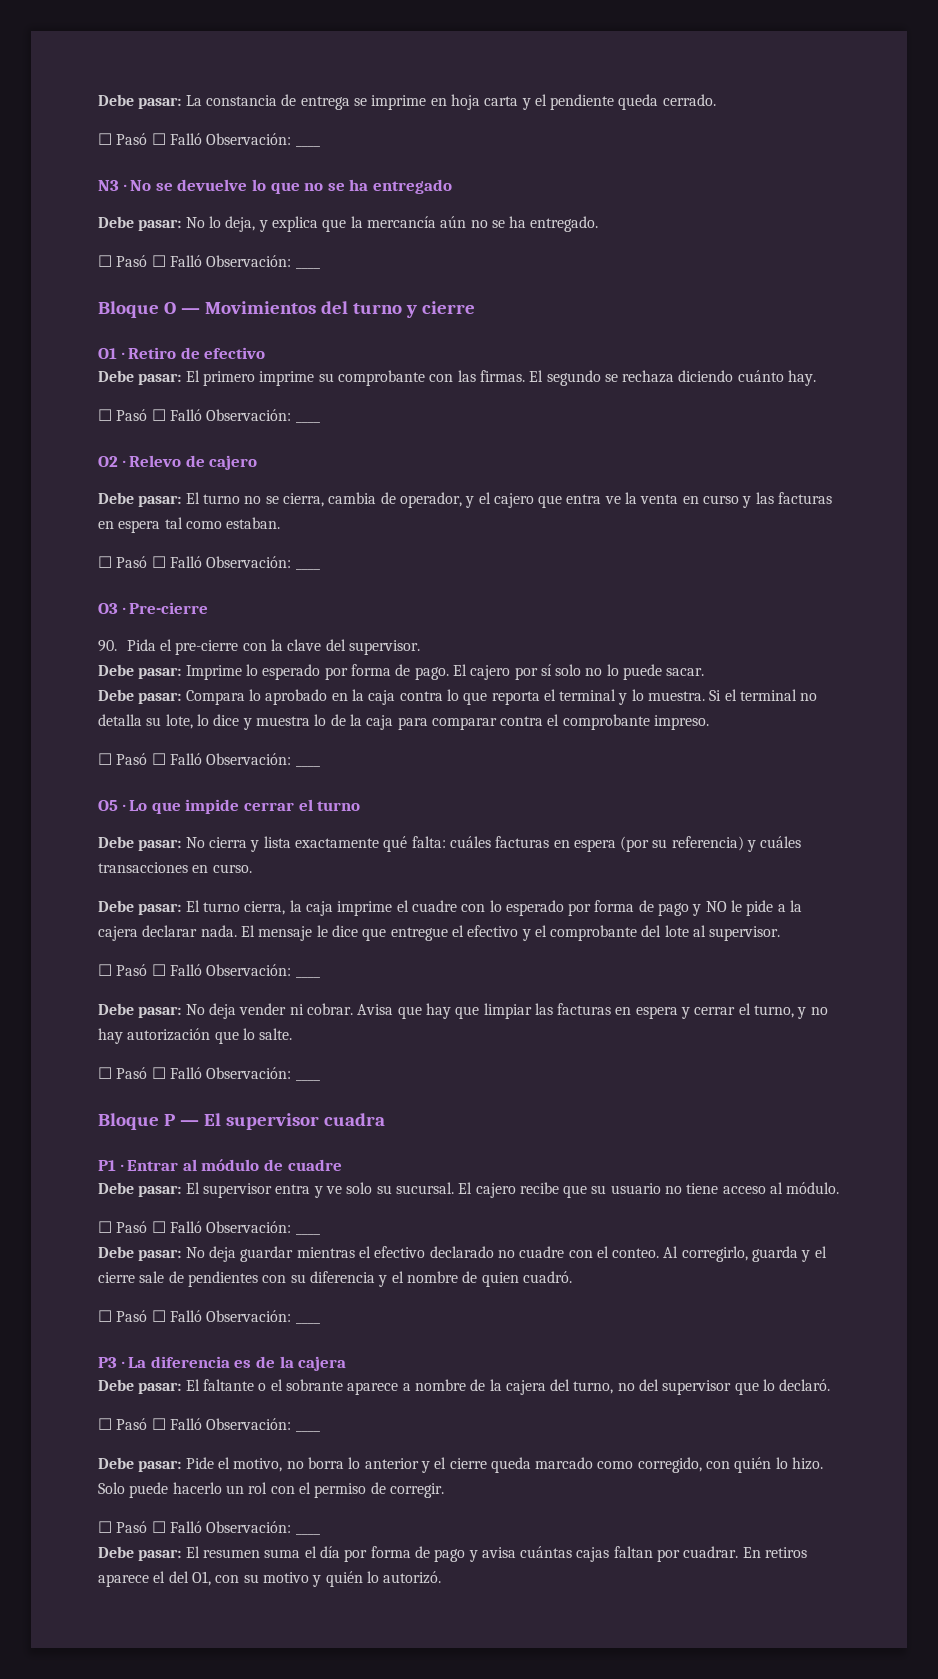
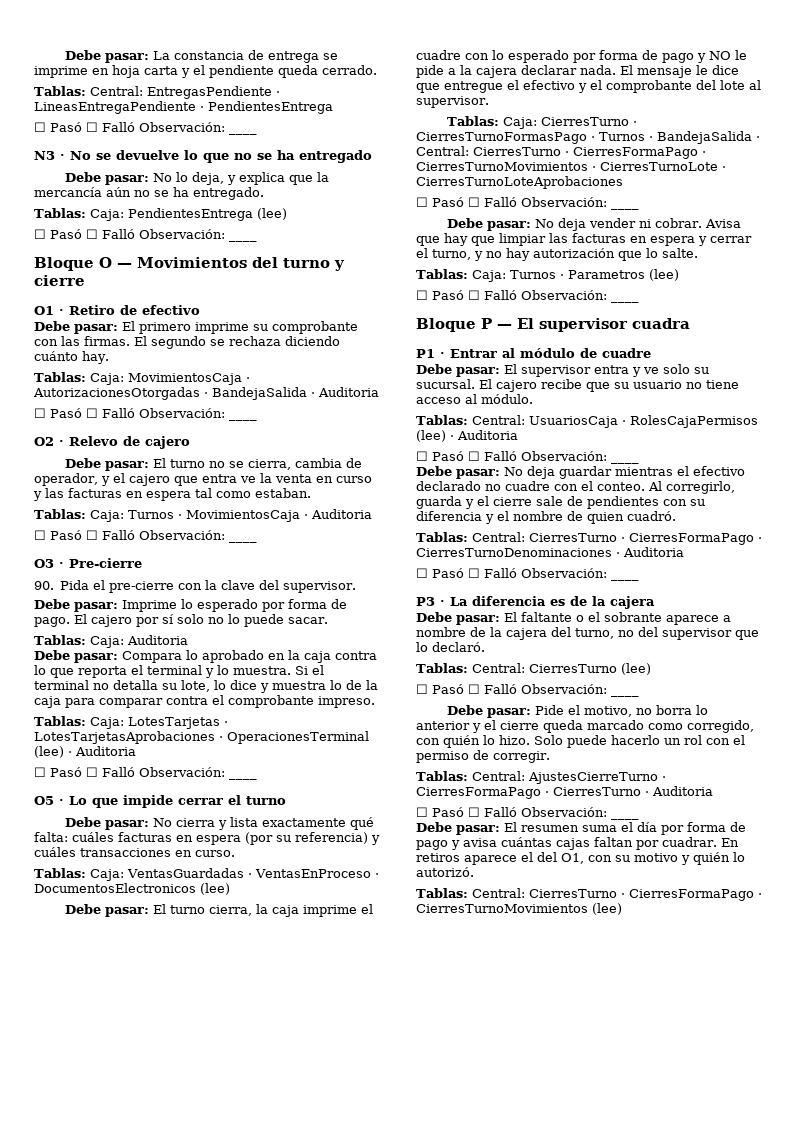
(716, 100) none -> [34,86,280,99] [34,101,333,114] // Tablas: Central: EntregasPendiente · LineasEntregaPendiente · PendientesEntrega
(599, 224) none -> [34,208,287,221] // Tablas: Caja: PendientesEntrega (lee)
(817, 378) none -> [34,372,250,385] [33,387,379,400] // Tablas: Caja: MovimientosCaja · AutorizacionesOtorgadas · BandejaSalida · Auditoria
(281, 523) none -> [34,509,372,522] // Tablas: Caja: Turnos · MovimientosCaja · Auditoria
(705, 672) none -> [34,635,188,648] // Tablas: Caja: Auditoria
(710, 722) none -> [34,716,228,729] [34,731,369,744] [34,746,136,758] // Tablas: Caja: LotesTarjetas · LotesTarjetasAprobaciones · OperacionesTerminal (lee) · Auditoria
(252, 868) none -> [34,868,379,881] [34,883,230,895] // Tablas: Caja: VentasGuardadas · VentasEnProceso · DocumentosElectronicos (lee)
(781, 933) none -> [446,116,637,129] [416,131,760,144] [416,146,706,159] [416,162,726,171] [416,176,623,189] // Tablas: Caja: CierresTurno · CierresTurnoFormasPago · Turnos · BandejaSalida · Central: CierresTurno · CierresFormaPago · CierresTurnoMovimientos · CierresTurnoLote · CierresTurnoLoteAprobaciones
(293, 1034) none -> [416,269,679,282] // Tablas: Caja: Turnos · Parametros (lee)
(840, 1188) none -> [416,415,758,428] [416,430,518,442] // Tablas: Central: UsuariosCaja · RolesCajaPermisos (lee) · Auditoria
(572, 1277) none -> [416,532,762,545] [416,547,684,557] // Tablas: Central: CierresTurno · CierresFormaPago · CierresTurnoDenominaciones · Auditoria
(831, 1385) none -> [416,663,651,675] // Tablas: Central: CierresTurno (lee)
(444, 1490) none -> [416,771,666,784] [416,786,713,799] // Tablas: Central: AjustesCierreTurno · CierresFormaPago · CierresTurno · Auditoria
(442, 1577) none -> [416,888,762,901] [416,903,622,915] // Tablas: Central: CierresTurno · CierresFormaPago · CierresTurnoMovimientos (lee)

